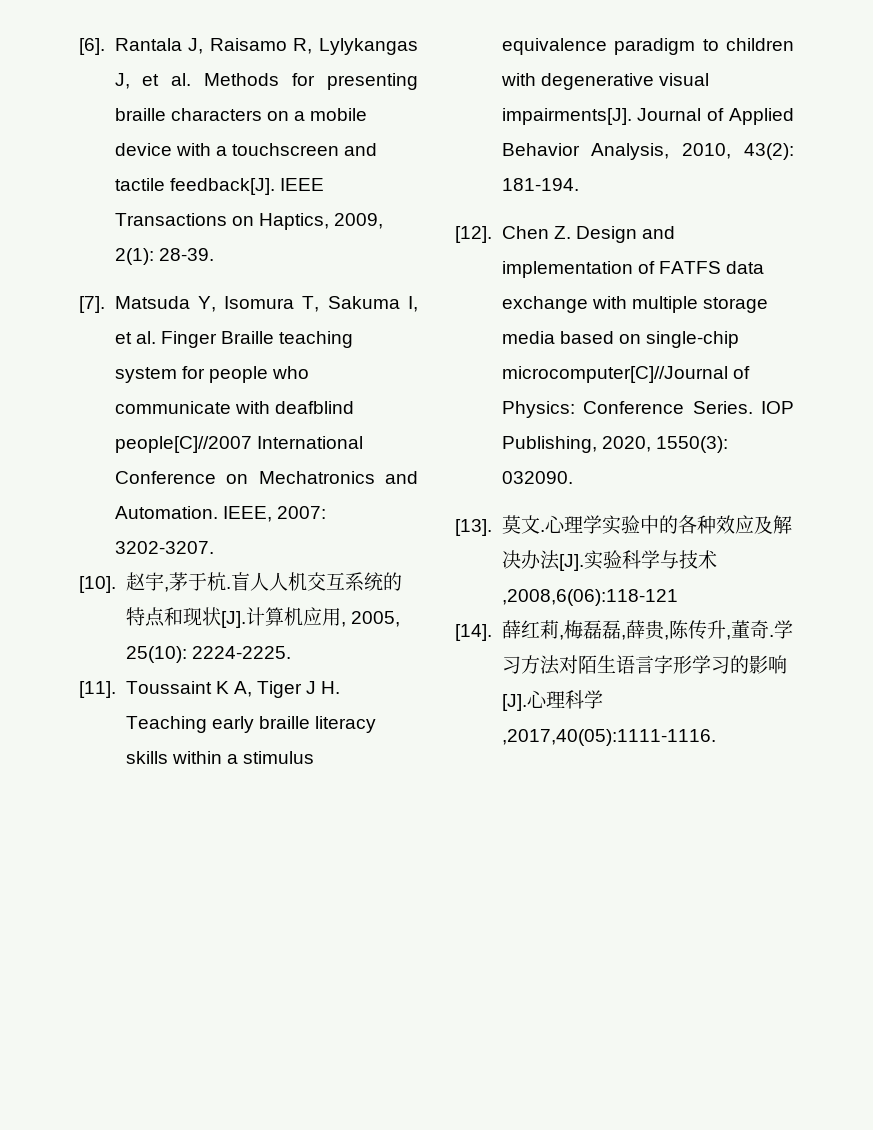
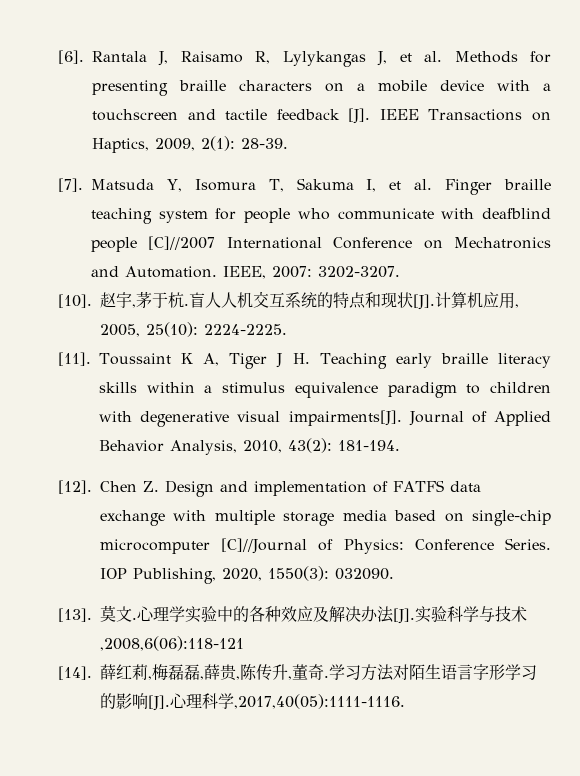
[169,178,275,195] feedback[J]. -> [276,108,371,124] feedback [J].
[220,331,274,344] Braille -> [503,179,551,190] braille
[114,436,252,453] people[C]//2007 -> [91,236,216,252] people [C]//2007
[501,366,728,383] microcomputer[C]//Journal -> [100,538,308,554] microcomputer [C]//Journal

